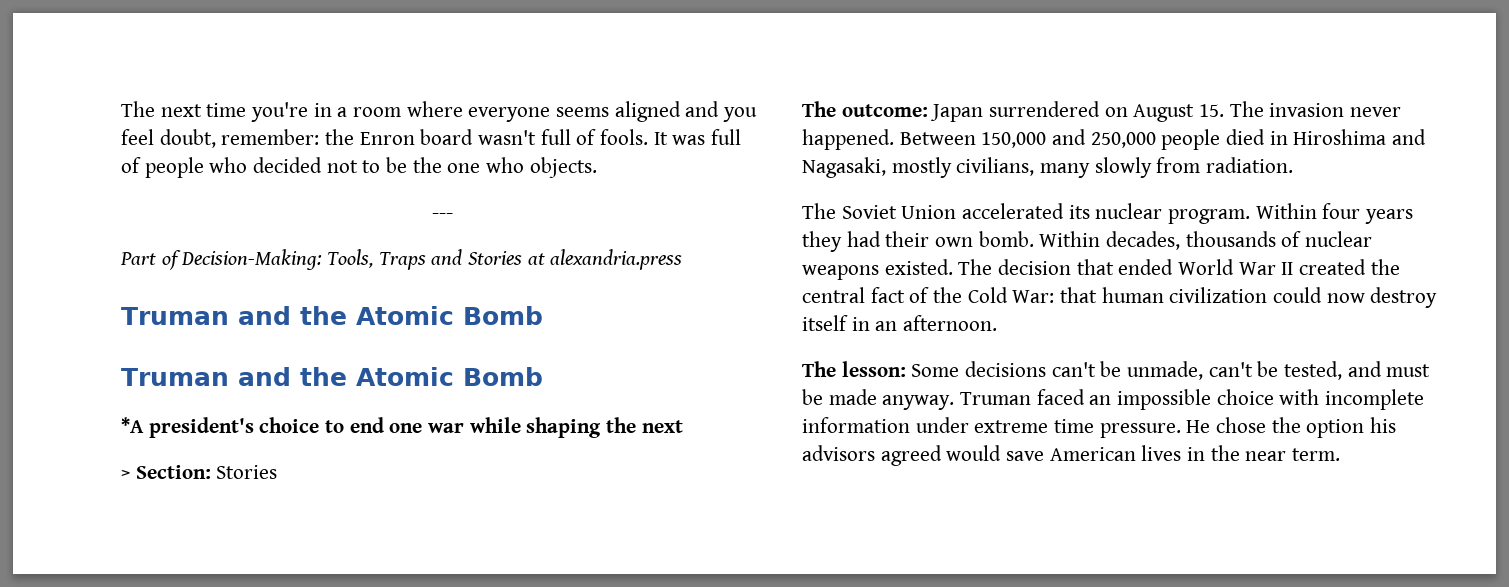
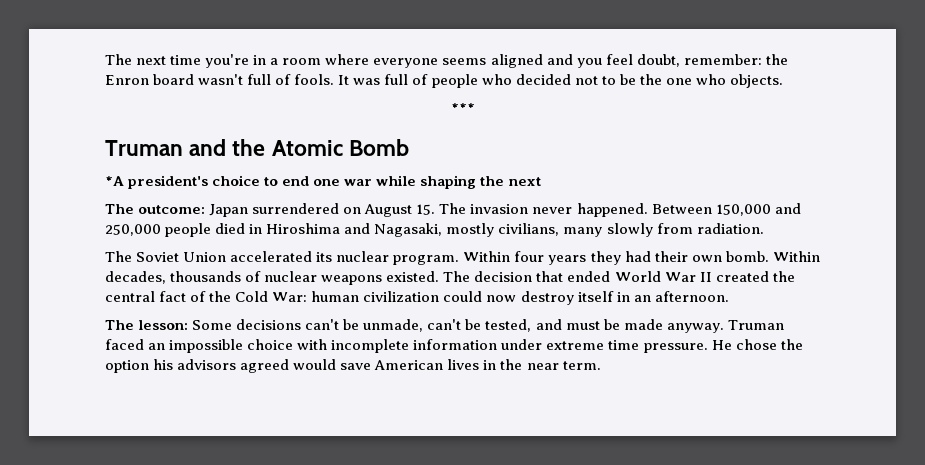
[431,213,453,219] [120,249,683,270] [121,306,543,325] --- // Part of Decision-Making: Tools, Traps and Stories at alexandria.press // Truman and the Atomic Bomb -> [450,103,475,113] ***
[121,465,278,479] // > Section: Stories -> (541, 181) none
[1060,287,1098,303] that -> (308, 297) none

